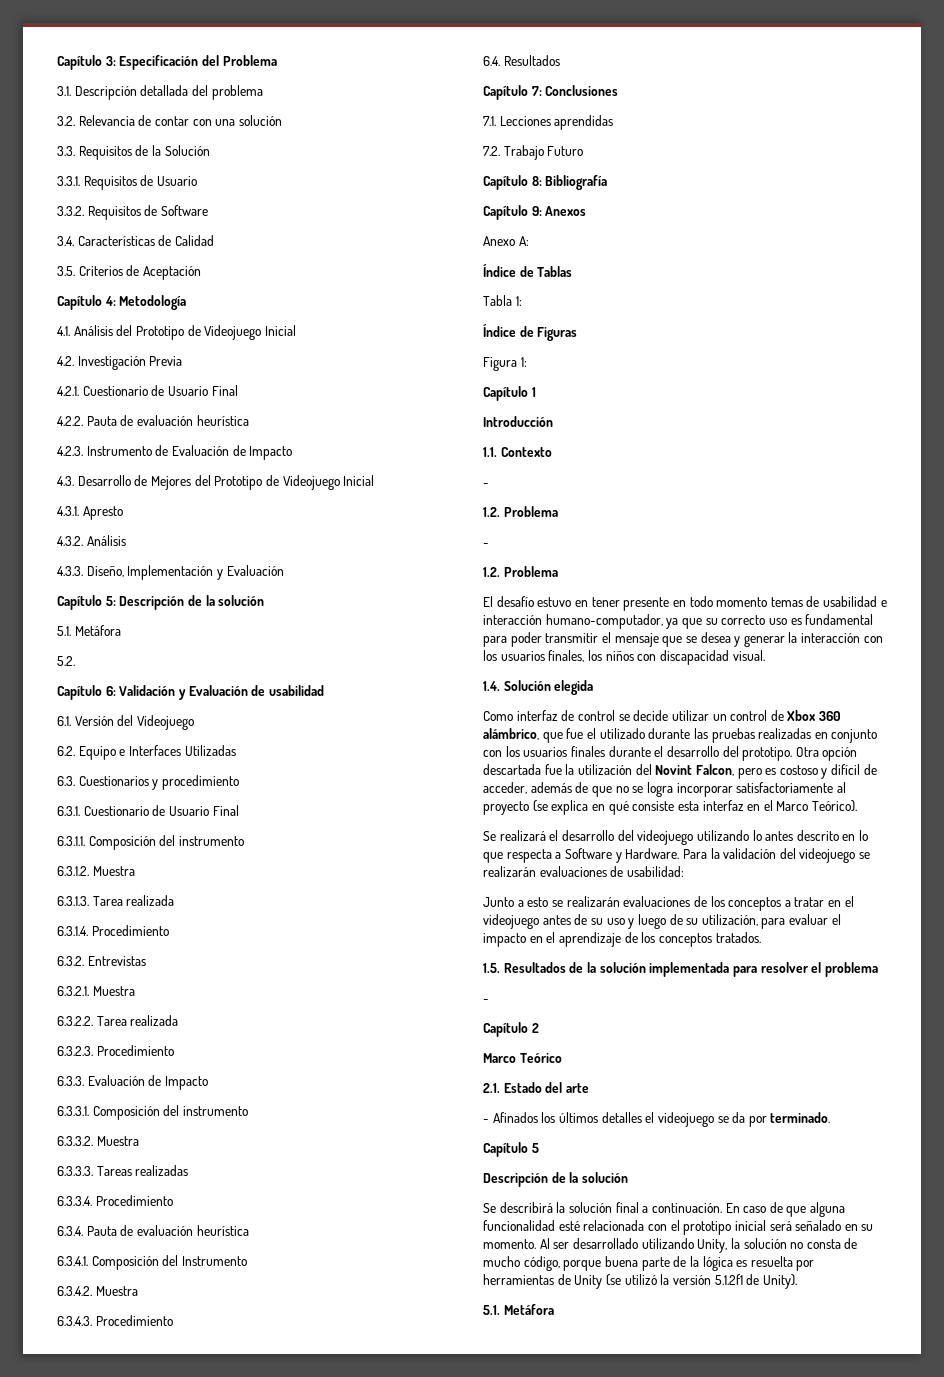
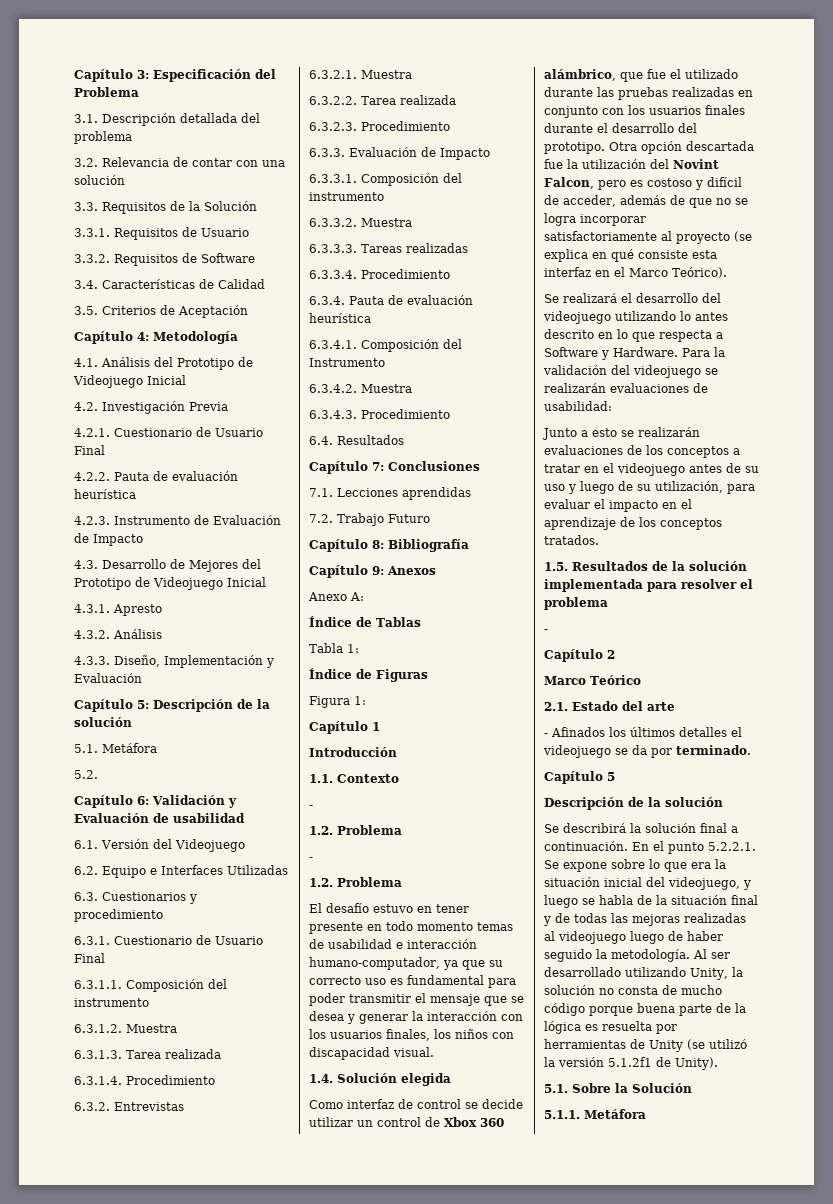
[743,1202,846,1217] [483,1220,874,1235] [483,1239,536,1249] caso de que alguna funcionalidad esté relacionada con el prototipo inicial será señalado en su momento. -> [653,841,756,854] [544,859,726,872] [544,877,751,890] [544,895,758,908] [543,913,746,926] [544,931,723,944] [544,949,690,962] el punto 5.2.2.1. Se expone sobre lo que era la situación inicial del videojuego, y luego se habla de la situación final y de todas las mejoras realizadas al videojuego luego de haber seguido la metodología.
[523,1256,560,1271] código, -> [544,1003,585,1016] código
(500, 1310) none -> [572,1083,692,1093] [544,1110,580,1119] Sobre la Solución // 5.1.1.

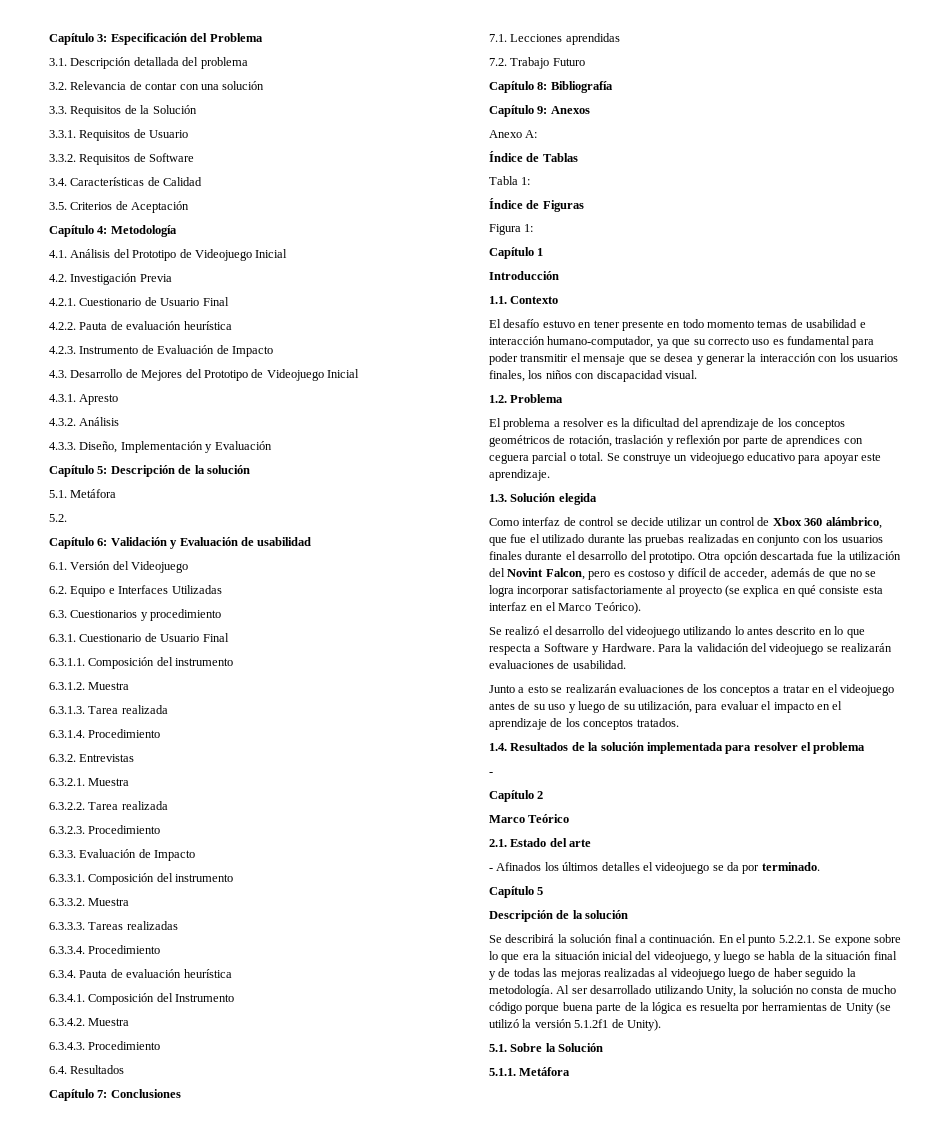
[309,805,313,809] [309,825,402,835] [309,857,313,861] [309,877,402,887] // - // 1.2. Problema // - // 1.2. Problema -> (559, 300) none
[309,1074,333,1083] 1.4. -> [489,394,564,403] [489,418,846,430] [489,435,863,447] [489,452,882,464] [489,469,550,481] [489,494,507,502] 1.2. Problema // El problema a resolver es la dificultad del aprendizaje de los conceptos geométricos de rotación, traslación y reflexión por parte de aprendices con ceguera parcial o total. Se construye un videojuego educativo para apoyar este aprendizaje. // 1.3.
[563,293,617,303] realizará -> [505,626,540,635] realizó
[544,401,612,411] usabilidad: -> [572,660,626,669] usabilidad.
[544,562,568,571] 1.5. -> [489,743,507,751] 1.4.

